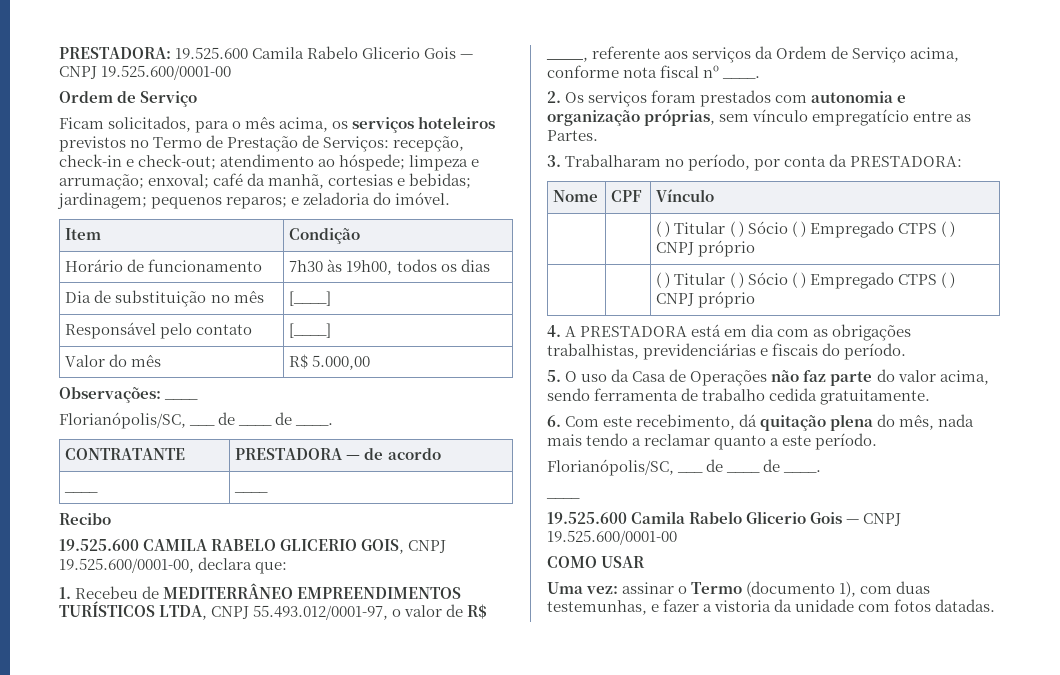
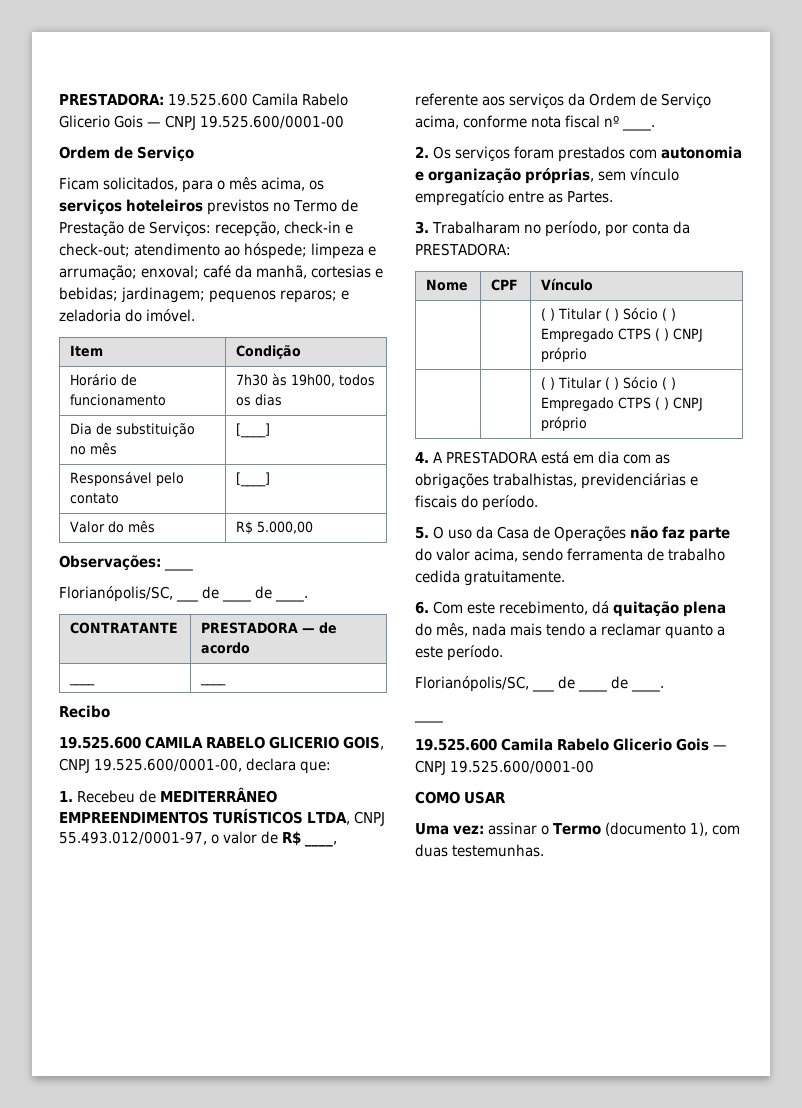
[547,599,996,615] testemunhas, e fazer a vistoria da unidade com fotos datadas. -> [452,844,545,857] testemunhas.

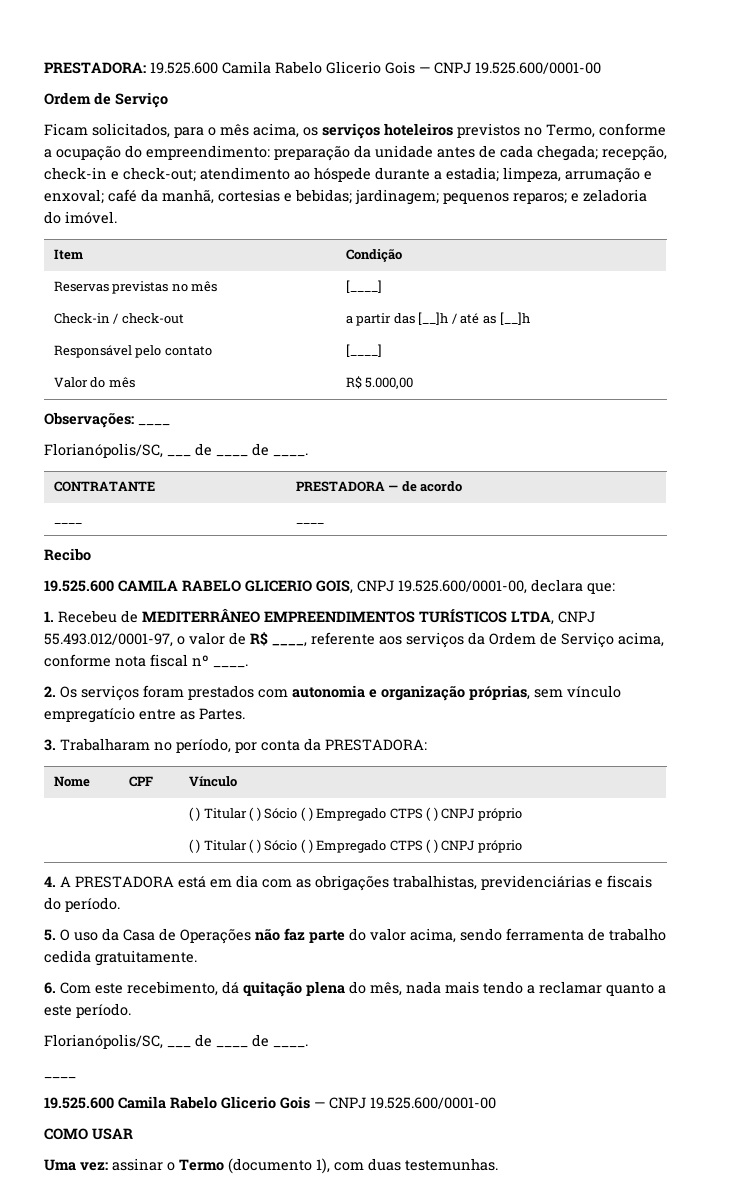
[293,199,359,212] [59,221,212,236] Termo de Prestação de Serviços: -> [546,123,666,138] [44,145,598,161] Termo, conforme a ocupação do empreendimento: preparação da unidade antes de cada chegada;
[244,243,377,259] [59,265,137,280] hóspede; limpeza e arrumação; -> [314,167,652,183] hóspede durante a estadia; limpeza, arrumação e
[70,373,138,386] [70,394,167,406] [236,373,376,387] [236,394,283,406] [70,423,196,437] [70,442,118,455] [236,423,271,438] Horário de funcionamento | 7h30 às 19h00, todos os dias // Dia de substituição no mês | [____] -> [53,281,218,294] [345,280,382,293] [53,313,184,324] [345,312,530,326] Reservas previstas no mês | [____] // Check-in / check-out | a partir das [__]h / até as [__]h

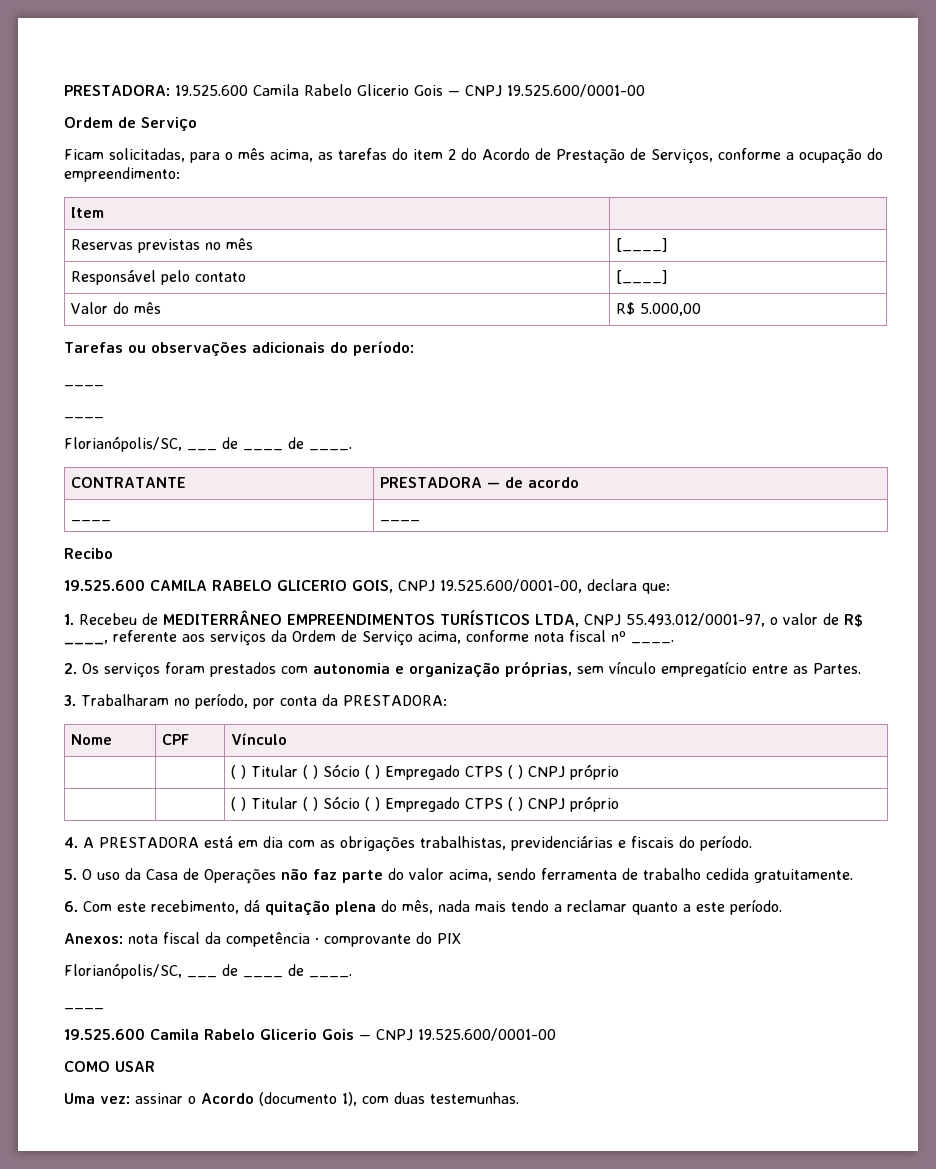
[92,123,170,138] solicitados, -> [109,148,185,162] solicitadas,
[303,123,595,139] os serviços hoteleiros previstos no Termo, -> [318,148,713,164] as tarefas do item 2 do Acordo de Prestação de Serviços,
[274,145,667,161] [44,167,652,183] [44,189,647,205] [44,211,117,224] preparação da unidade antes de cada chegada; recepção, check-in e check-out; atendimento ao hóspede durante a estadia; limpeza, arrumação e enxoval; café da manhã, cortesias e bebidas; jardinagem; pequenos reparos; e zeladoria do imóvel. -> (180, 174) none
[345,249,402,262] Condição -> (105, 212) none
[53,313,184,324] [345,312,530,326] // Check-in / check-out | a partir das [__]h / até as [__]h -> (669, 245) none
[44,412,134,428] Observações: -> [64,341,414,356] [64,385,104,387] Tarefas ou observações adicionais do período: // ____ //
(131, 1010) none -> [64,932,461,947] // Anexos: nota fiscal da competência · comprovante do PIX
[179,1159,224,1171] Termo -> [201,1093,254,1104] Acordo

